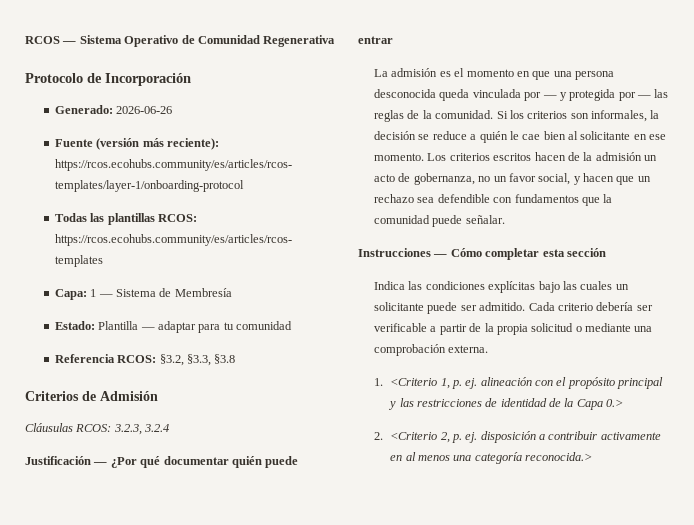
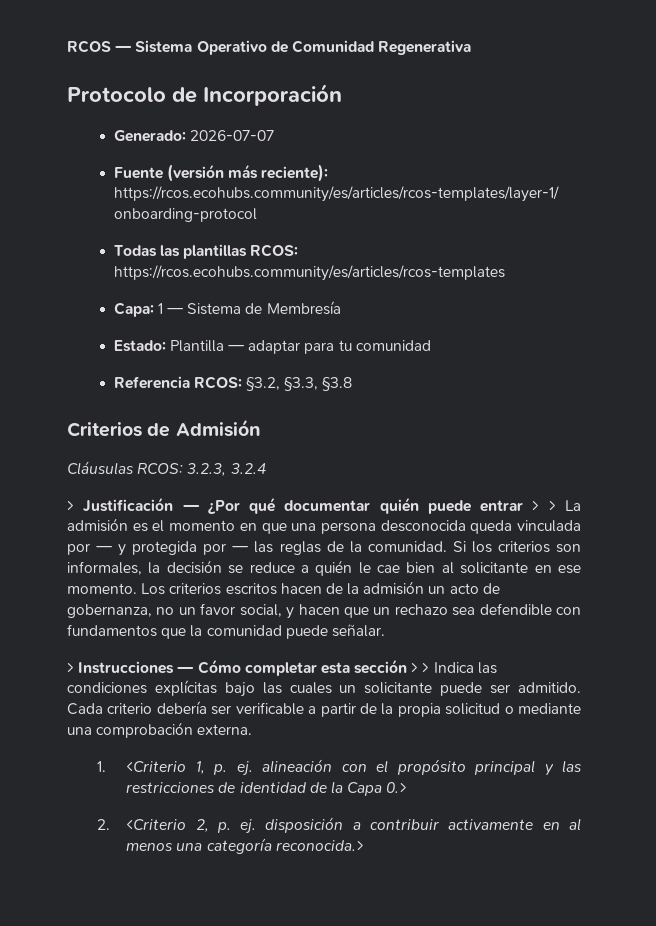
[116,106,173,114] 2026-06-26 -> [189,130,274,141] 2026-07-07
(170, 428) none -> [67,500,74,511] >
(393, 40) // -> [532,500,556,511] > >
(505, 219) none -> [67,662,74,673] >
(606, 252) // -> [411,662,430,673] > >

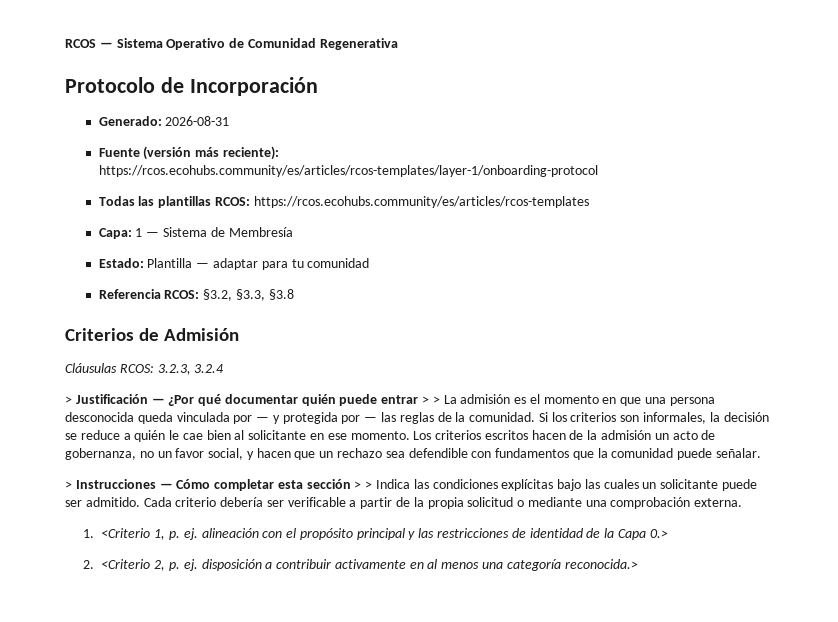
[189,130,274,141] 2026-07-07 -> [165,116,230,126] 2026-08-31

